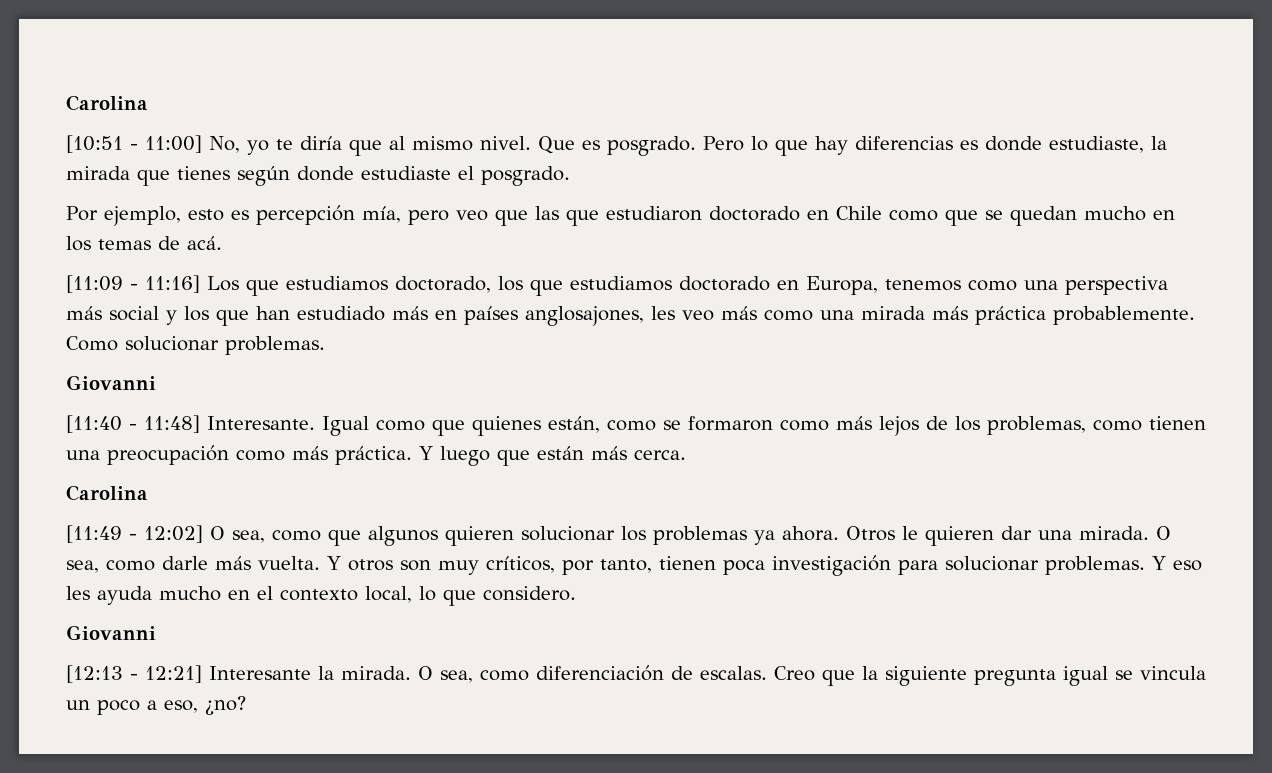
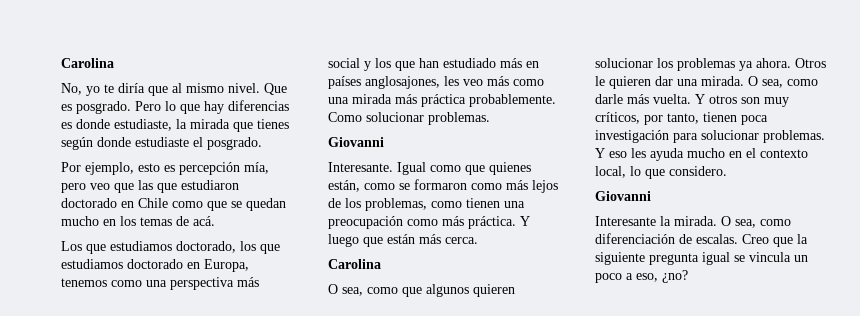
[66,95,148,111] [66,135,202,153] Carolina // [10:51 - 11:00] -> [61,58,114,68] Carolina //
[66,275,200,293] [11:09 - 11:16] -> (215, 221) none
[66,415,200,433] [11:40 - 11:48] -> (384, 142) none
[66,525,203,543] [11:49 - 12:02] -> (381, 264) none
[66,665,202,683] [12:13 - 12:21] -> (651, 196) none

